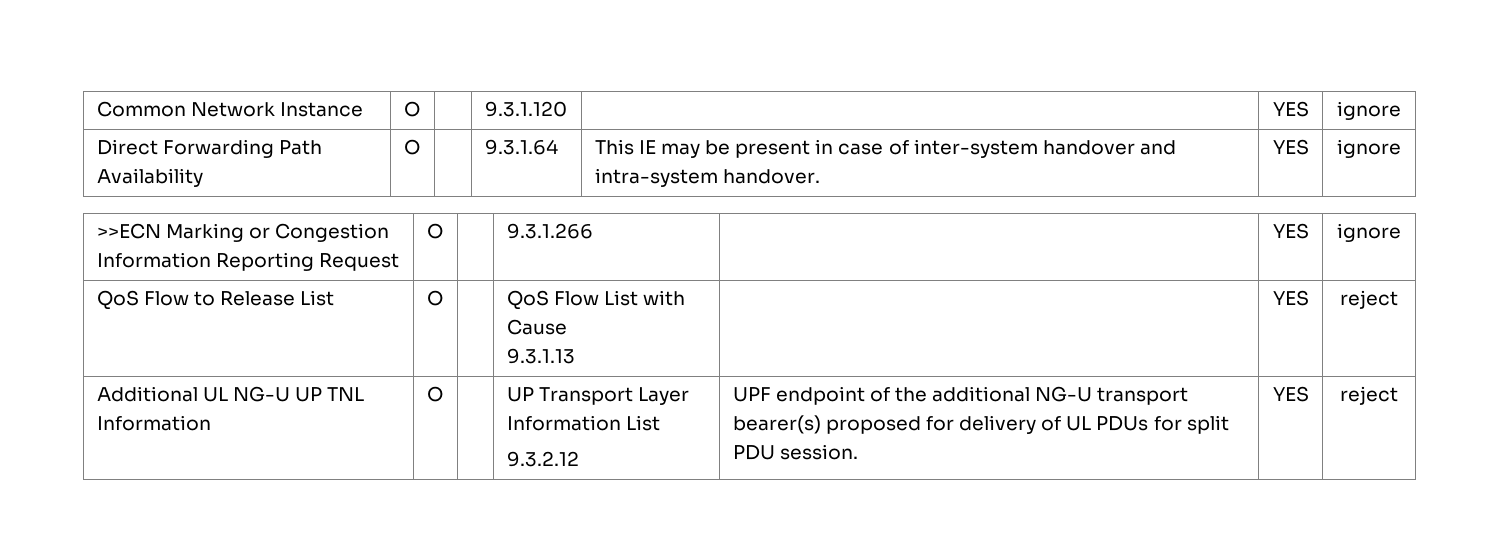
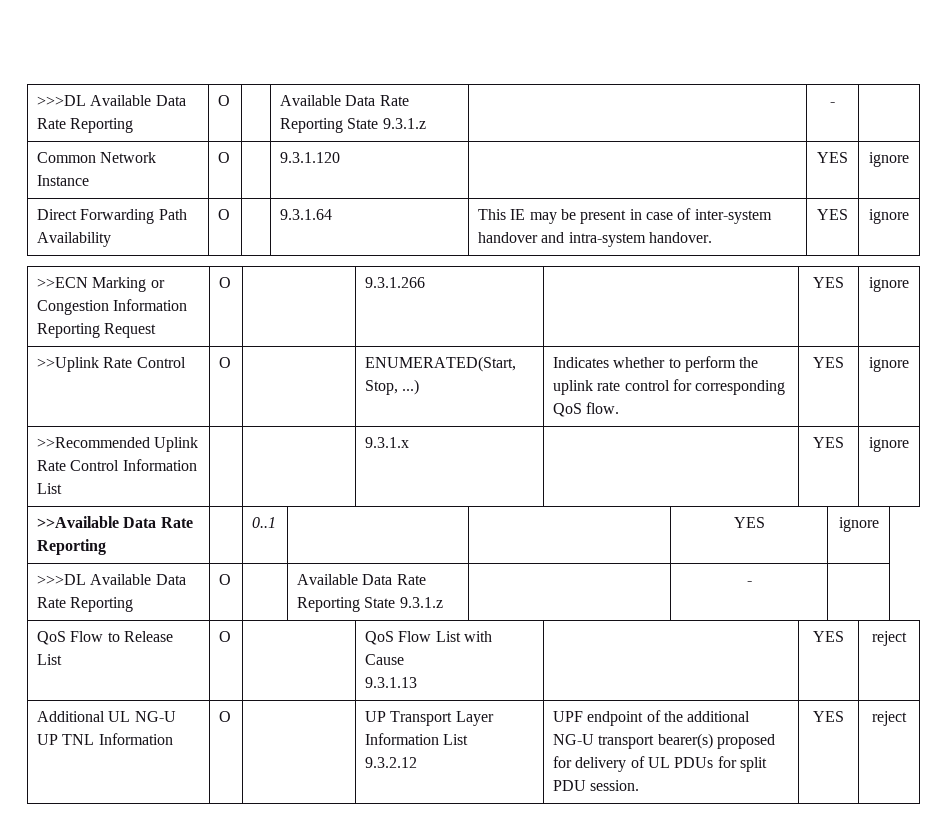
(96, 109) none -> [36,95,186,106] [36,118,134,133] [217,95,230,106] [279,95,409,106] [279,118,426,133] [830,102,835,106] >>>DL Available Data Rate Reporting | O | | Available Data Rate Reporting State 9.3.1.z | | - | //
(1401, 232) none -> [36,357,186,372] [218,357,231,368] [364,356,516,372] [364,379,420,395] [552,356,759,372] [552,379,786,395] [552,402,620,417] [813,357,844,368] [869,357,909,372] [36,437,199,452] [36,459,197,471] [36,483,62,494] [364,437,409,448] [813,437,844,448] [869,437,909,452] [36,516,193,528] [36,539,106,555] [251,517,276,528] [733,517,765,528] [838,517,879,532] [36,574,186,585] [36,597,134,612] [218,574,231,585] [296,574,426,585] [296,597,443,612] [746,581,752,585] // >>Uplink Rate Control | O | | ENUMERATED(Start, Stop, ...) | Indicates whether to perform the uplink rate control for corresponding QoS flow. | YES | ignore // >>Recommended Uplink Rate Control Information List | | | 9.3.1.x | | YES | ignore // >>Available Data Rate Reporting | | 0..1 | | | YES | ignore // >>>DL Available Data Rate Reporting | O | | Available Data Rate Reporting State 9.3.1.z | | - |

